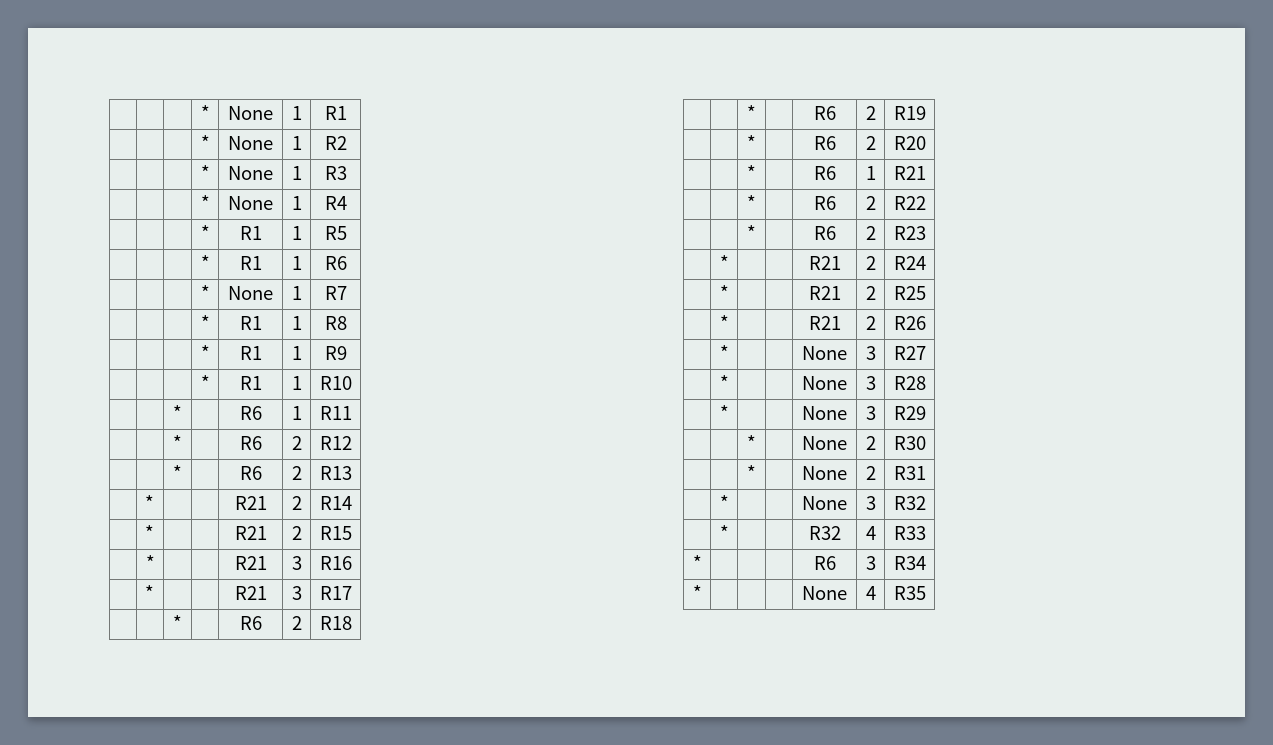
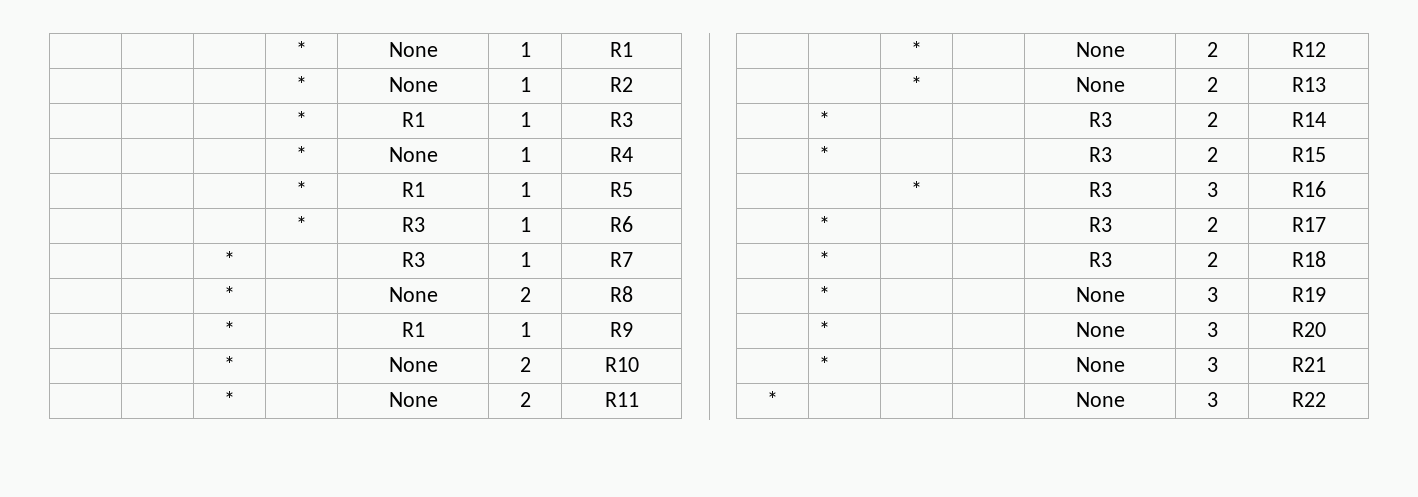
[228,166,273,180] | None -> [401,112,425,127] | R1
[239,256,262,270] R1 -> [401,217,425,232] R3
[200,285,210,300] [228,286,273,300] | * | None -> [224,251,235,267] [401,252,425,267] * | | R3
[200,315,210,330] [239,316,262,330] [291,316,302,330] | * | R1 | 1 -> [224,286,235,302] [388,287,438,302] [519,287,531,302] * | | None | 2
[200,345,210,360] | * -> [224,321,235,337] * |
[200,375,210,390] [239,376,262,390] [291,376,302,390] | * | R1 | 1 -> [224,356,235,372] [388,357,438,372] [519,357,531,372] * | | None | 2
[239,406,262,420] [291,406,302,420] R6 | 1 -> [388,392,438,407] [519,392,531,407] None | 2
[239,436,262,450] | R6 -> [1075,42,1125,57] | None
[239,466,262,480] | R6 -> [1075,77,1125,92] | None
[234,496,267,510] R21 -> [1088,112,1112,127] R3
[234,526,267,540] R21 -> [1088,147,1112,162] R3
[145,555,155,570] [234,556,267,570] * | | | R21 -> [911,181,922,197] [1088,182,1112,197] | * | | R3
[234,586,267,600] [291,586,302,600] [319,586,352,600] [173,615,182,630] [239,616,262,630] [291,616,302,630] [319,616,352,630] [747,105,756,120] [813,106,836,120] [865,106,876,120] [893,106,926,120] [747,135,756,150] [813,136,836,150] [865,136,876,150] [893,136,926,150] [747,165,756,180] [813,166,836,180] [865,166,876,180] [893,166,926,180] [747,195,756,210] [813,196,836,210] [865,196,876,210] [893,196,926,210] [747,225,756,240] [813,226,836,240] [865,226,876,240] [893,226,926,240] [719,255,729,270] [808,256,841,270] [865,256,876,270] [893,256,926,270] [719,285,729,300] [808,286,841,300] [865,286,876,300] [893,286,926,300] [719,315,729,330] [808,316,841,330] [865,316,876,330] [893,316,926,330] [719,345,729,360] [802,346,847,360] [865,346,876,360] [893,346,926,360] [719,375,729,390] [802,376,847,390] [865,376,876,390] [893,376,926,390] [719,405,729,420] [802,406,847,420] [865,406,876,420] [893,406,926,420] [747,435,756,450] [802,436,847,450] [865,436,876,450] [893,436,926,450] [747,465,756,480] [802,466,847,480] [865,466,876,480] [893,466,926,480] [719,495,729,510] [802,496,847,510] [865,496,876,510] [893,496,926,510] [719,525,729,540] [808,526,841,540] [865,526,876,540] [893,526,926,540] [692,555,702,570] [813,556,836,570] [865,556,876,570] [893,556,926,570] R21 | 3 | R17 // | | * | | R6 | 2 | R18 // | | * | | R6 | 2 | R19 // | | * | | R6 | 2 | R20 // | | * | | R6 | 1 | R21 // | | * | | R6 | 2 | R22 // | | * | | R6 | 2 | R23 // | * | | | R21 | 2 | R24 // | * | | | R21 | 2 | R25 // | * | | | R21 | 2 | R26 // | * | | | None | 3 | R27 // | * | | | None | 3 | R28 // | * | | | None | 3 | R29 // | | * | | None | 2 | R30 // | | * | | None | 2 | R31 // | * | | | None | 3 | R32 // | * | | | R32 | 4 | R33 // * | | | | R6 | 3 | R34 -> [1088,217,1112,232] [1206,217,1218,232] [1291,217,1326,232] [819,251,831,267] [1088,252,1112,267] [1206,252,1218,267] [1291,251,1326,267] [819,286,831,302] [1075,287,1125,302] [1206,287,1218,302] [1291,287,1326,302] [819,321,831,337] [1075,322,1125,337] [1206,322,1218,337] [1291,322,1326,337] [819,356,831,372] [1075,357,1125,372] [1206,357,1218,372] [1291,357,1326,372] R3 | 2 | R17 // | * | | | R3 | 2 | R18 // | * | | | None | 3 | R19 // | * | | | None | 3 | R20 // | * | | | None | 3 | R21
[865,586,876,600] [893,586,926,600] 4 | R35 -> [1206,392,1218,407] [1291,392,1326,407] 3 | R22

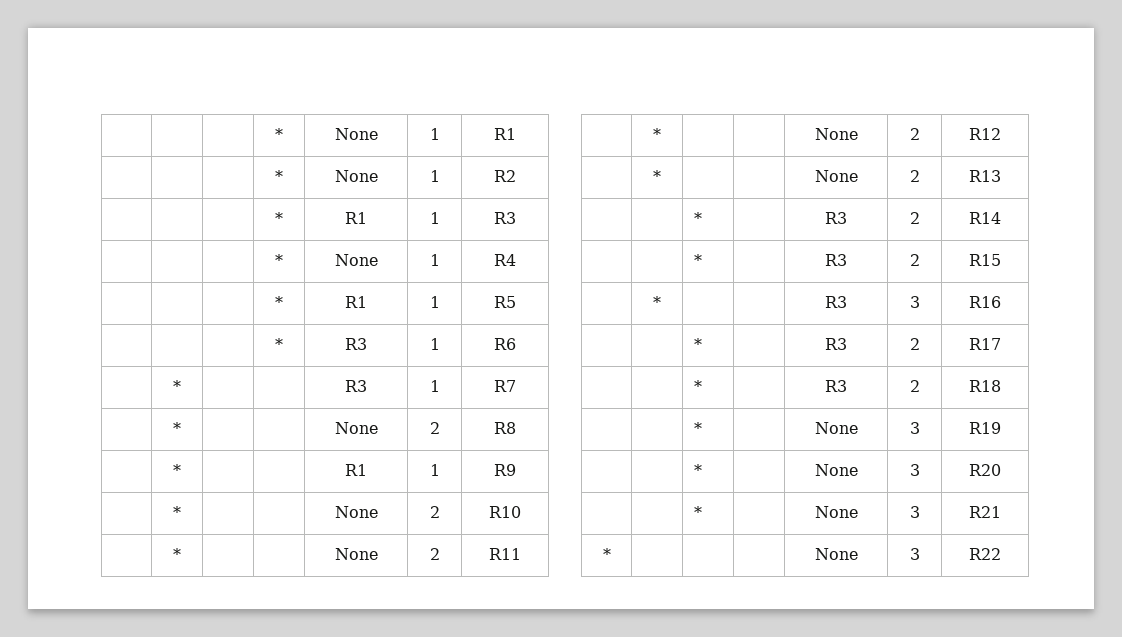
[224,251,235,267] | * -> [173,380,181,392] * |
[224,286,235,302] | * -> [173,422,181,434] * |
[224,321,235,337] | * -> [173,464,181,476] * |
[224,356,235,372] | * -> [173,506,181,518] * |
[224,391,235,407] | * -> [173,548,181,560] * |
[911,41,922,57] | * -> [653,128,661,140] * |
[911,76,922,92] | * -> [653,170,661,182] * |
[819,111,831,127] * | | | -> [694,212,703,224] | * | |
[819,146,831,162] * | | | -> [694,254,703,266] | * | |
[911,181,922,197] | * -> [653,296,661,308] * |
[819,216,831,232] * | | | -> [694,338,703,350] | * | |
[819,251,831,267] * | | | -> [694,380,703,392] | * | |
[819,286,831,302] * | | | -> [694,422,703,434] | * | |
[819,321,831,337] * | | | -> [694,464,703,476] | * | |
[819,356,831,372] * | | | -> [694,506,703,518] | * | |

